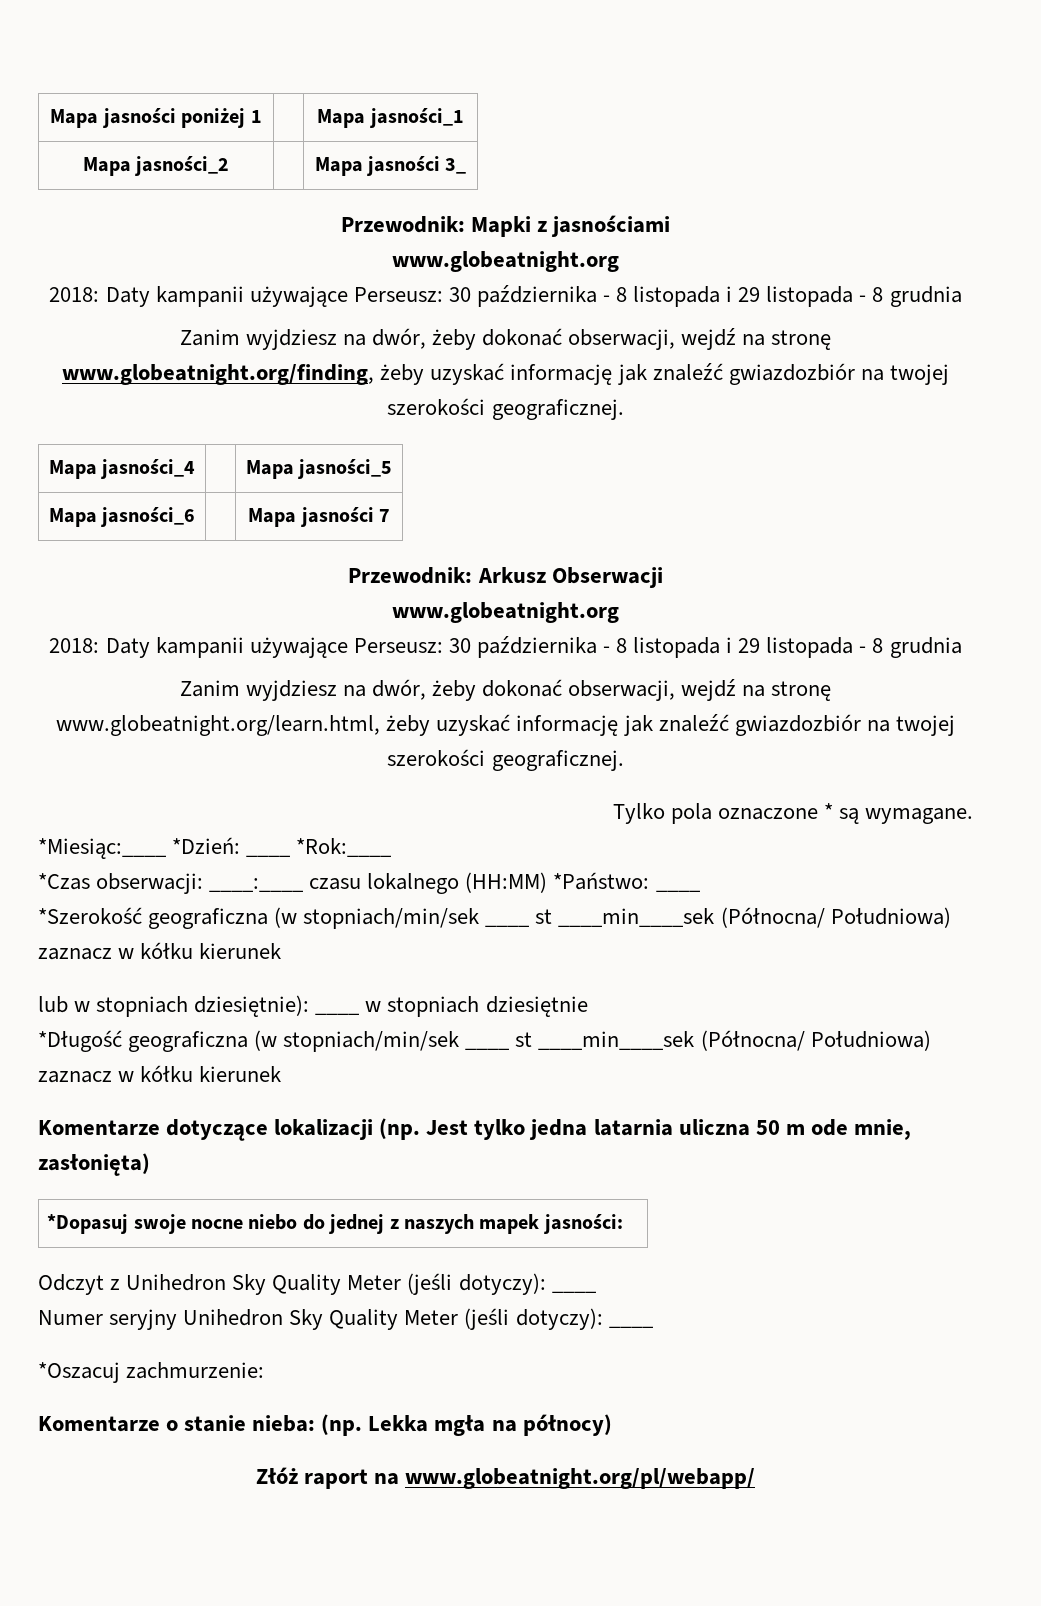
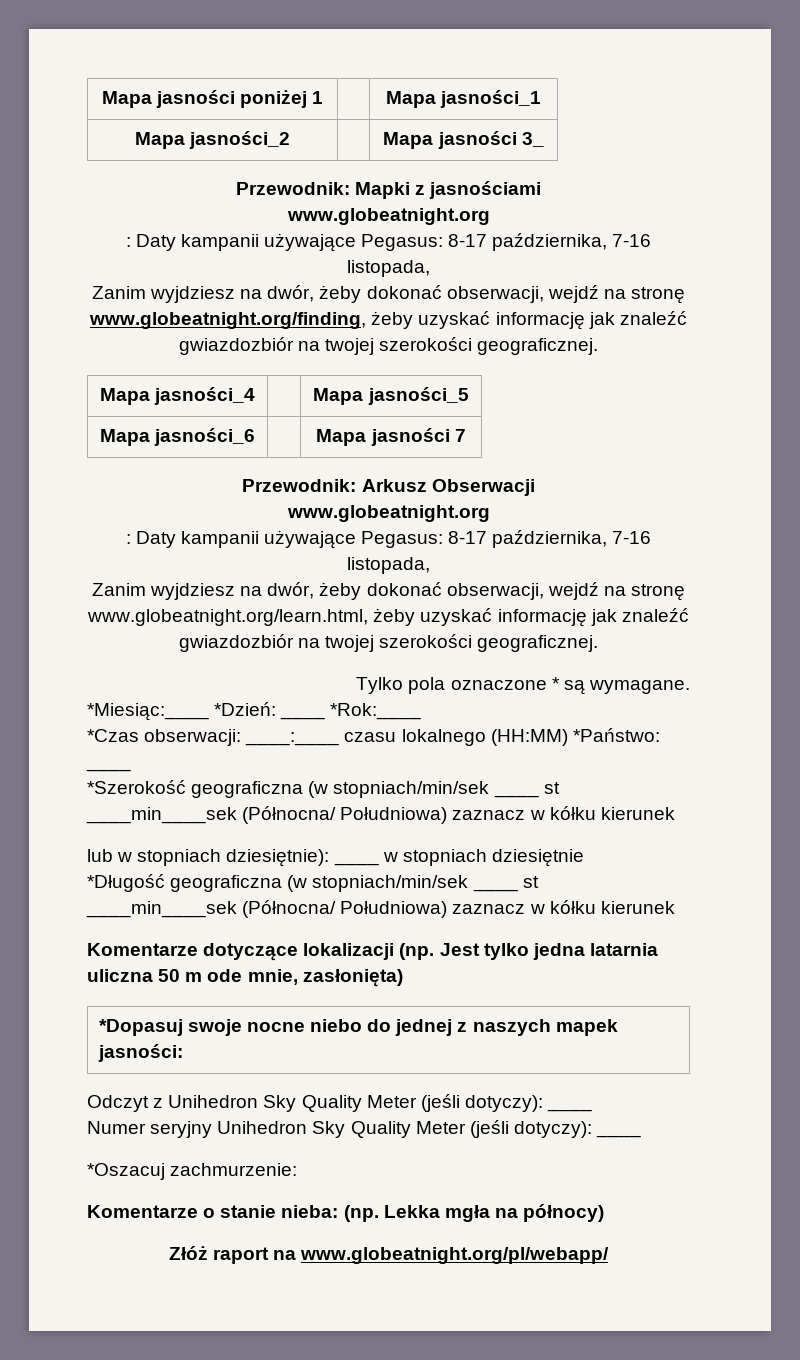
[49,285,962,307] 2018: Daty kampanii używające Perseusz: 30 października - 8 listopada i 29 listopada - 8 grudnia -> [125,233,652,252] [347,260,430,277] : Daty kampanii używające Pegasus: 8-17 października, 7-16 listopada,
[49,636,962,658] 2018: Daty kampanii używające Perseusz: 30 października - 8 listopada i 29 listopada - 8 grudnia -> [125,530,652,549] [347,557,430,574] : Daty kampanii używające Pegasus: 8-17 października, 7-16 listopada,

